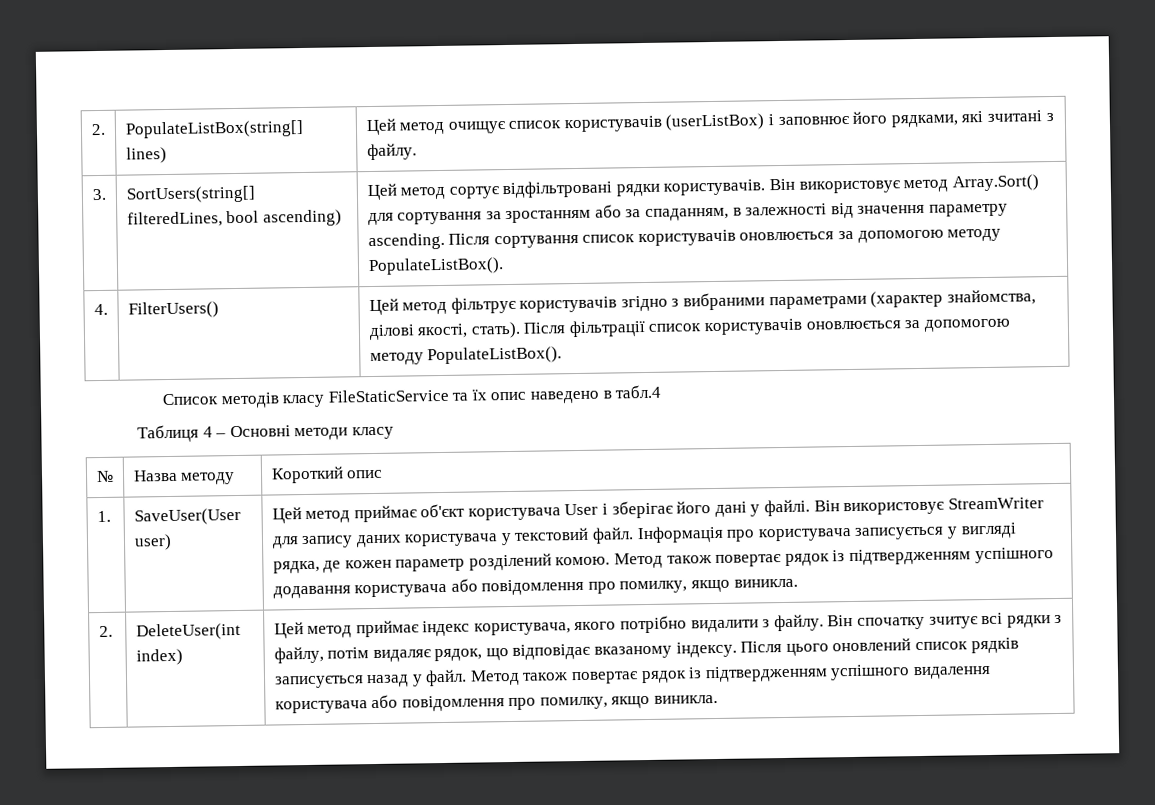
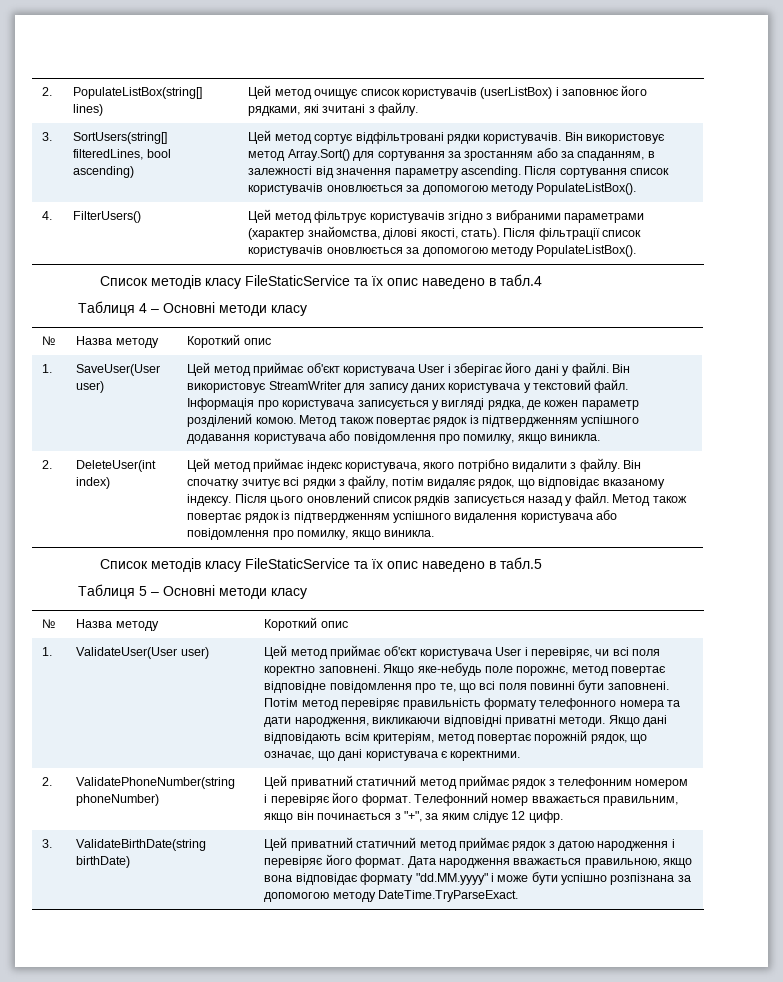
(719, 699) none -> [100,557,543,572] [77,584,307,599] [42,619,56,628] [76,619,159,631] [264,617,348,631] [42,647,53,656] [76,647,209,659] [264,645,661,659] [264,663,666,676] [264,680,669,693] [264,698,680,710] [264,715,667,727] [264,730,647,744] [264,749,521,761] [42,777,53,786] [76,777,236,789] [76,794,160,806] [264,775,689,789] [264,792,678,806] [264,811,563,823] [42,839,53,848] [76,839,207,851] [76,856,131,868] [264,837,675,851] [264,854,692,868] [264,872,691,885] [264,890,519,902] // Список методів класу FileStaticService та їх опис наведено в табл.5 // Таблиця 5 – Основні методи класу // № | Назва методу | Короткий опис // 1. | ValidateUser(User user) | Цей метод приймає об'єкт користувача User і перевіряє, чи всі поля коректно заповнені. Якщо яке-небудь поле порожнє, метод повертає відповідне повідомлення про те, що всі поля повинні бути заповнені. Потім метод перевіряє правильність формату телефонного номера та дати народження, викликаючи відповідні приватні методи. Якщо дані відповідають всім критеріям, метод повертає порожній рядок, що означає, що дані користувача є коректними. // 2. | ValidatePhoneNumber(string phoneNumber) | Цей приватний статичний метод приймає рядок з телефонним номером і перевіряє його формат. Телефонний номер вважається правильним, якщо він починається з "+", за яким слідує 12 цифр. // 3. | ValidateBirthDate(string birthDate) | Цей приватний статичний метод приймає рядок з датою народження і перевіряє його формат. Дата народження вважається правильною, якщо вона відповідає формату "dd.MM.yyyy" і може бути успішно розпізнана за допомогою методу DateTime.TryParseExact.

